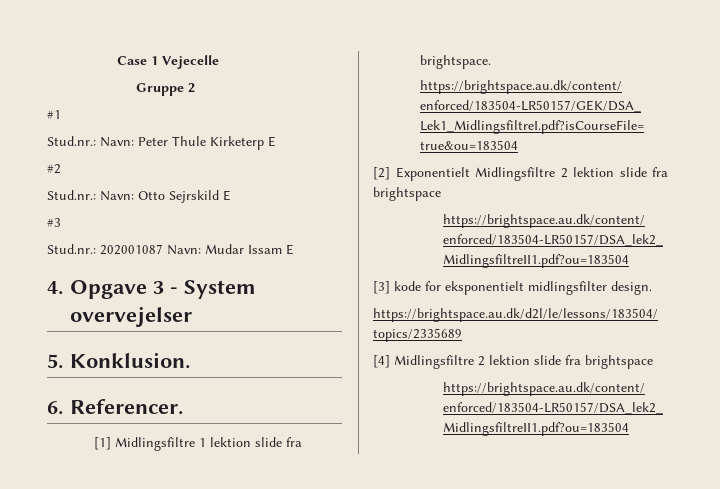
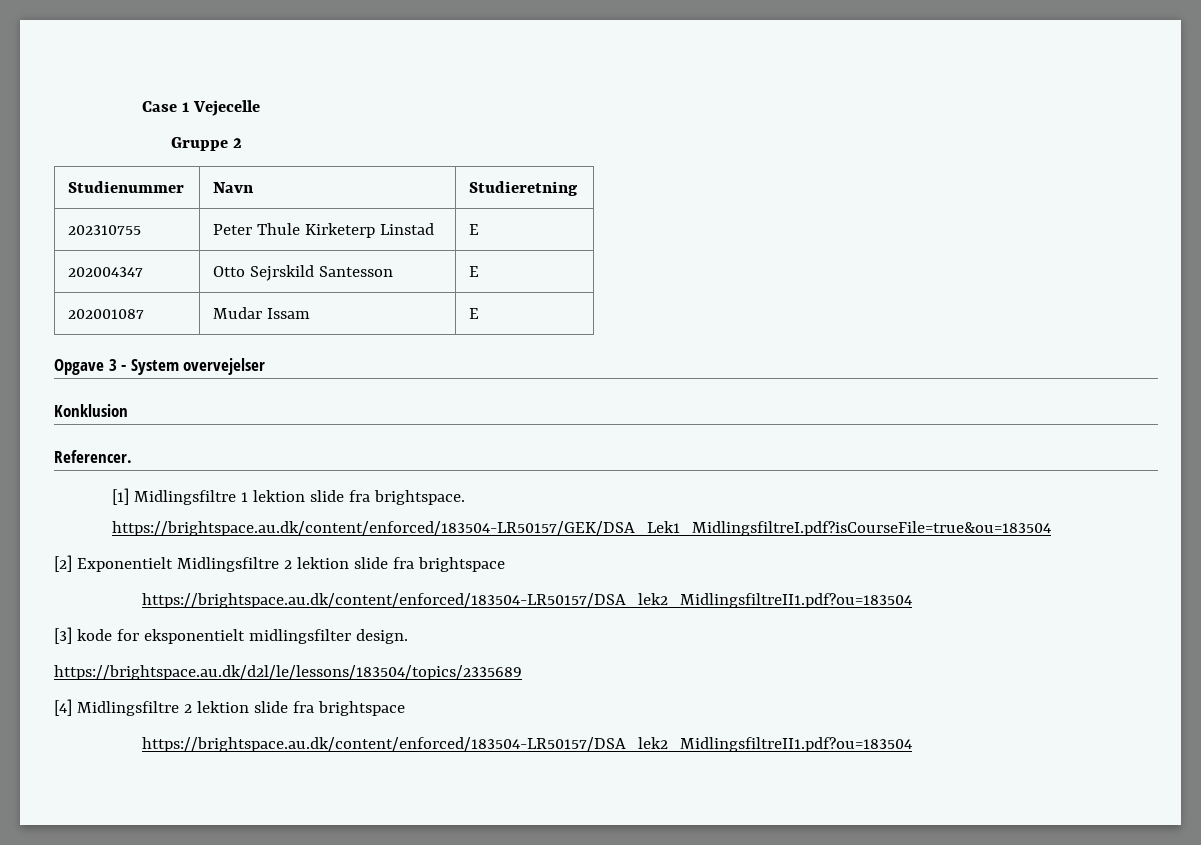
[47,110,61,119] [47,136,276,150] [47,164,61,174] [47,190,231,203] [47,218,61,227] [47,244,294,255] [47,281,63,295] // #1 // Stud.nr.: Navn: Peter Thule Kirketerp E // #2 // Stud.nr.: Navn: Otto Sejrskild E // #3 // Stud.nr.: 202001087 Navn: Mudar Issam E // 4. -> [68,181,185,193] [213,182,255,193] [469,181,579,196] [68,225,142,235] [213,223,435,238] [469,224,480,235] [68,267,144,277] [213,265,394,281] [469,266,480,277] [68,309,145,319] [213,307,311,319] [469,308,480,319] // Studienummer | Navn | Studieretning // 202310755 | Peter Thule Kirketerp Linstad | E // 202004347 | Otto Sejrskild Santesson | E // 202001087 | Mudar Issam | E //
[47,352,191,369] [47,401,63,415] 5. Konklusion. // 6. -> [54,404,128,417] Konklusion //

